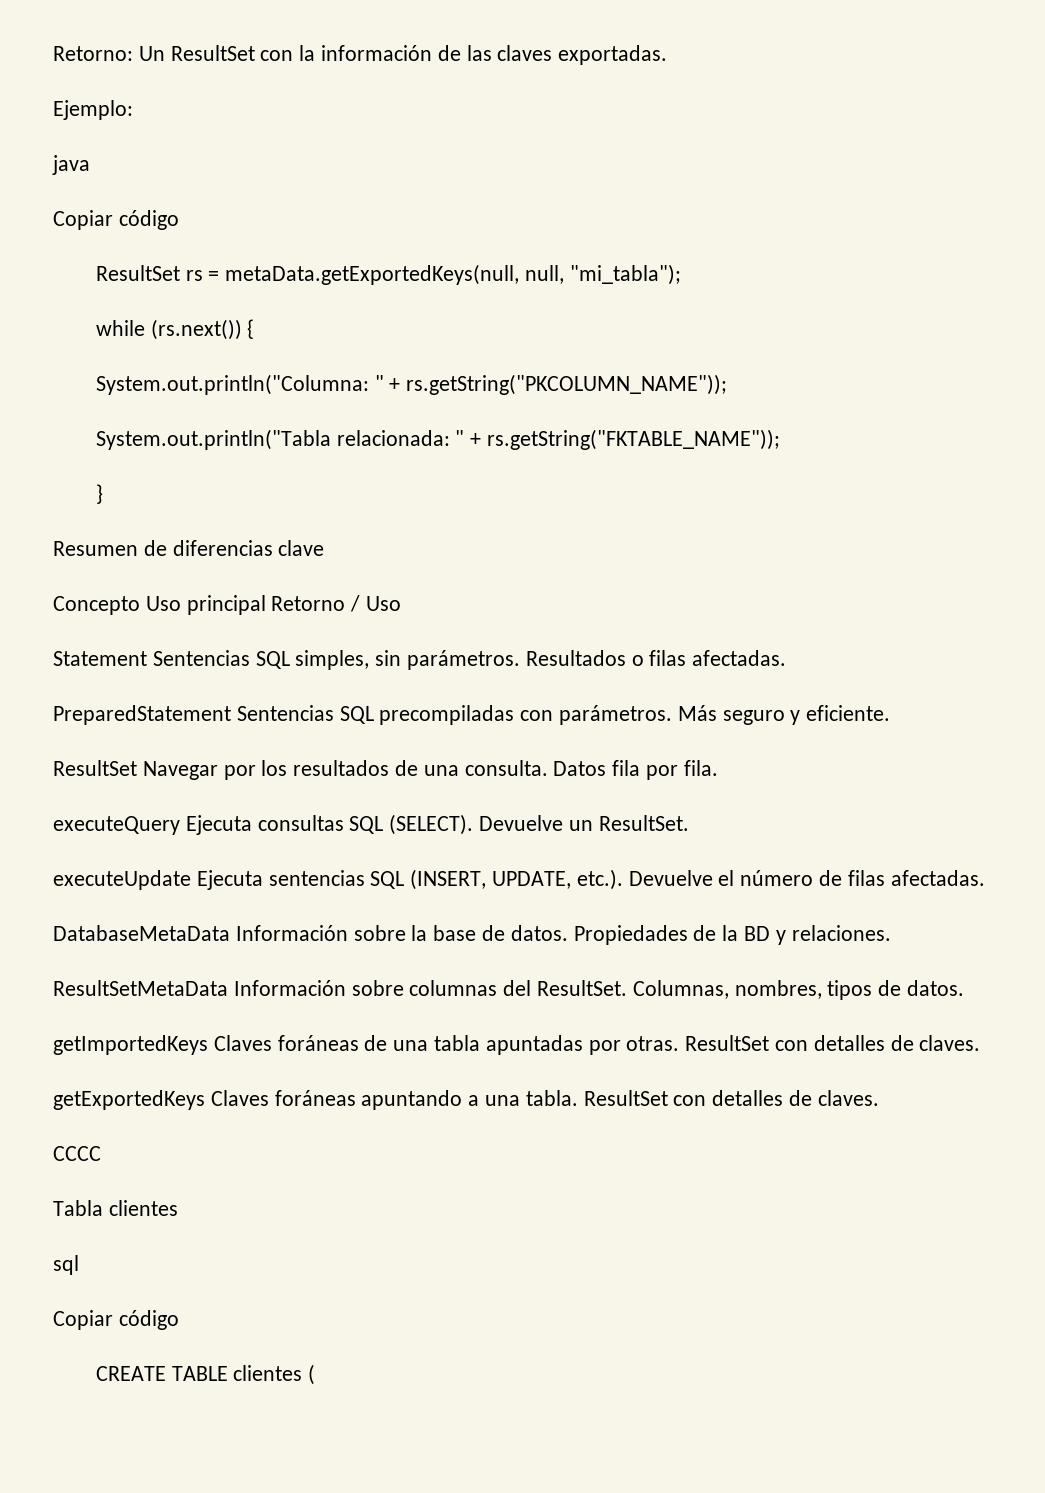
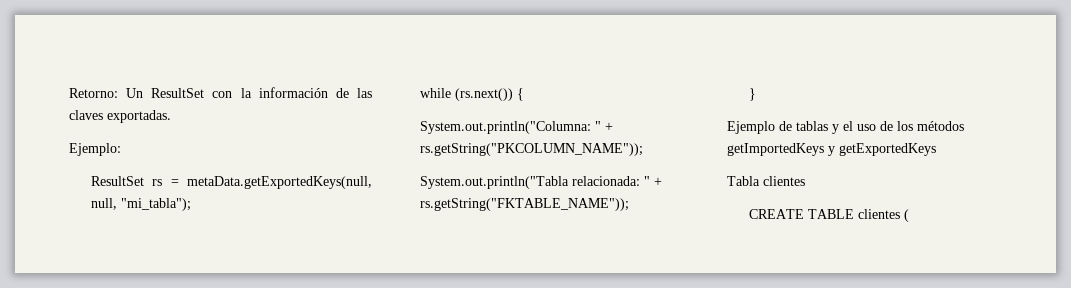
[52,155,90,175] [53,210,179,230] // java // Copiar código -> (121, 149) none
[53,540,325,556] [53,595,402,615] [53,650,787,670] [53,705,891,725] [53,760,718,780] [53,814,689,835] [53,869,985,890] [53,925,891,945] [53,980,965,1000] [53,1035,981,1055] [53,1090,879,1110] [53,1146,101,1161] Resumen de diferencias clave // Concepto Uso principal Retorno / Uso // Statement Sentencias SQL simples, sin parámetros. Resultados o filas afectadas. // PreparedStatement Sentencias SQL precompiladas con parámetros. Más seguro y eficiente. // ResultSet Navegar por los resultados de una consulta. Datos fila por fila. // executeQuery Ejecuta consultas SQL (SELECT). Devuelve un ResultSet. // executeUpdate Ejecuta sentencias SQL (INSERT, UPDATE, etc.). Devuelve el número de filas afectadas. // DatabaseMetaData Información sobre la base de datos. Propiedades de la BD y relaciones. // ResultSetMetaData Información sobre columnas del ResultSet. Columnas, nombres, tipos de datos. // getImportedKeys Claves foráneas de una tabla apuntadas por otras. ResultSet con detalles de claves. // getExportedKeys Claves foráneas apuntando a una tabla. ResultSet con detalles de claves. // CCCC -> [727,121,964,134] [727,143,936,156] Ejemplo de tablas y el uso de los métodos getImportedKeys y getExportedKeys
[53,1255,79,1275] [53,1310,179,1330] // sql // Copiar código -> (805, 181) none

